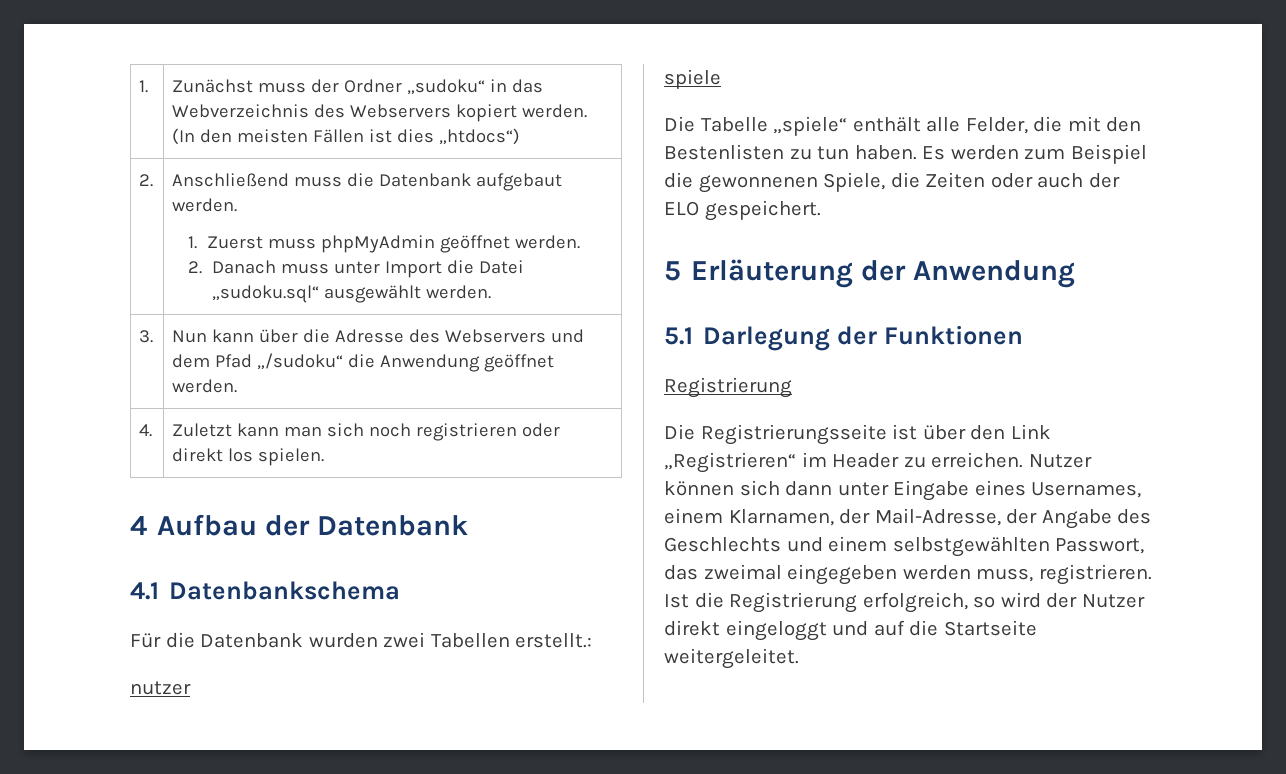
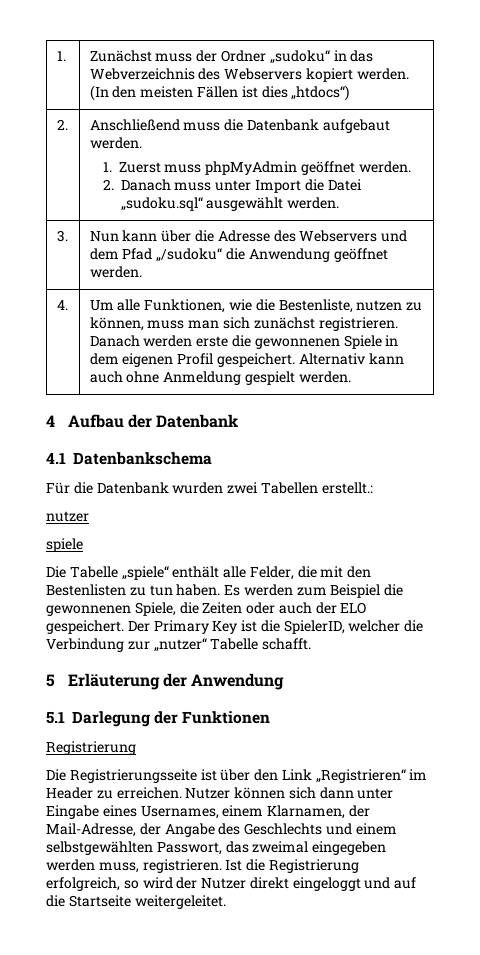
[172,423,561,441] [172,448,325,466] Zuletzt kann man sich noch registrieren oder direkt los spielen. -> [89,299,423,313] [89,317,398,331] [89,335,399,349] [89,353,404,367] [89,371,351,385] Um alle Funktionen, wie die Bestenliste, nutzen zu können, muss man sich zunächst registrieren. Danach werden erste die gewonnenen Spiele in dem eigenen Profil gespeichert. Alternativ kann auch ohne Anmeldung gespielt werden.
(821, 210) none -> [127,620,424,634] [46,638,312,652] Der Primary Key ist die SpielerID, welcher die Verbindung zur „nutzer“ Tabelle schafft.

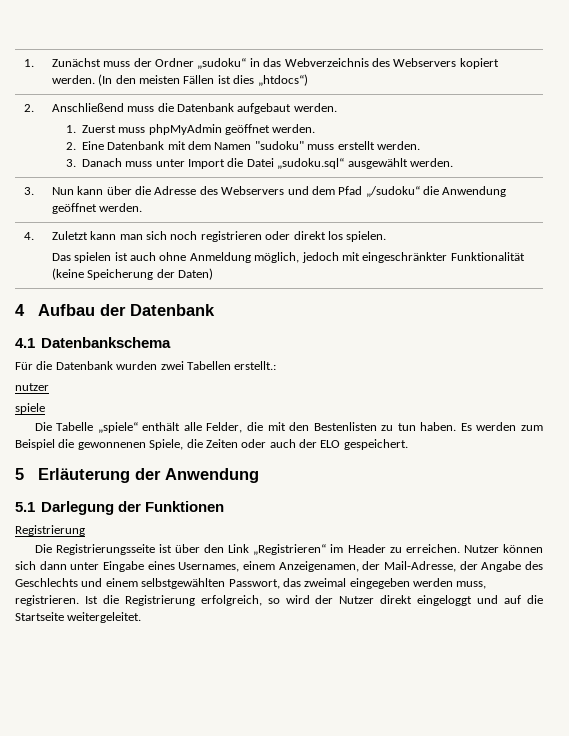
(114, 184) none -> [81,141,420,150] [65,159,76,167] Eine Datenbank mit dem Namen "sudoku" muss erstellt werden. // 3.
[89,299,423,313] [89,317,398,331] [89,335,399,349] [89,353,404,367] [89,371,351,385] Um alle Funktionen, wie die Bestenliste, nutzen zu können, muss man sich zunächst registrieren. Danach werden erste die gewonnenen Spiele in dem eigenen Profil gespeichert. Alternativ kann auch ohne Anmeldung gespielt werden. -> [51,231,387,242] [51,252,525,263] [51,268,214,280] Zuletzt kann man sich noch registrieren oder direkt los spielen. // Das spielen ist auch ohne Anmeldung möglich, jedoch mit eingeschränkter Funktionalität (keine Speicherung der Daten)
[127,620,424,634] [46,638,312,652] Der Primary Key ist die SpielerID, welcher die Verbindung zur „nutzer“ Tabelle schafft. -> (408, 444) none
[267,805,346,819] Klarnamen, -> [278,561,359,572] Anzeigenamen,

